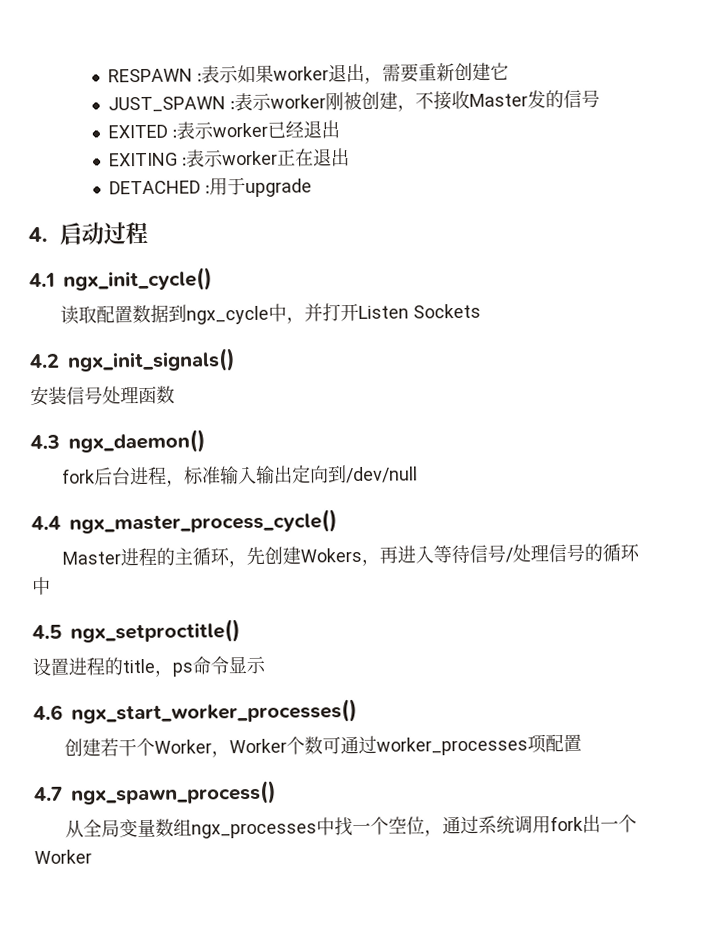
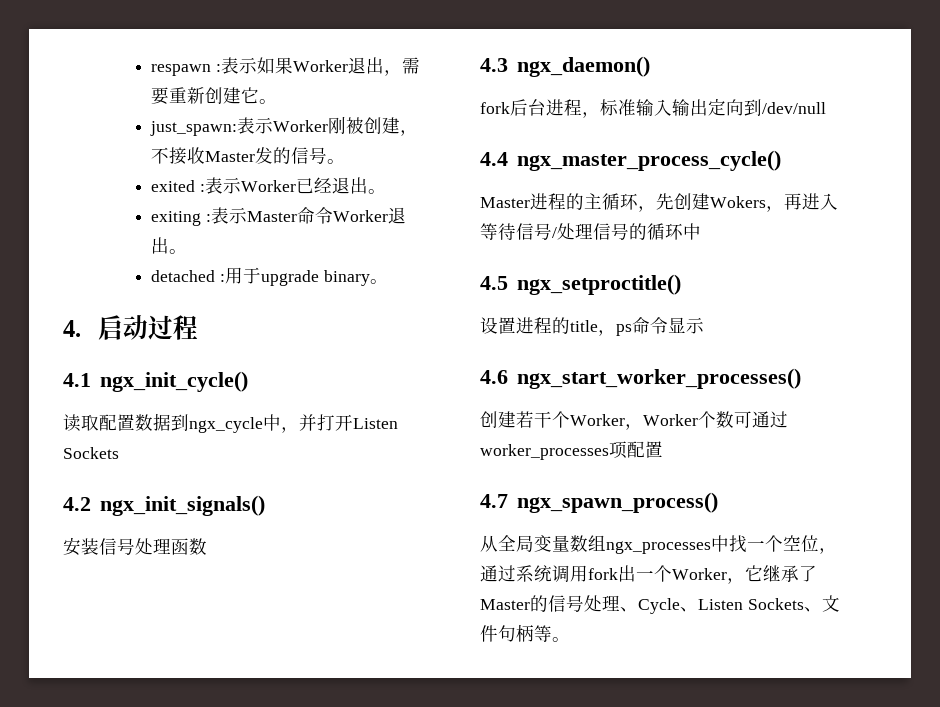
[107,68,193,83] RESPAWN -> [151,64,212,76] respawn
[272,66,329,81] worker -> [293,60,349,72] Worker
[107,92,326,113] // JUST_SPAWN :表示worker -> [259,99,278,104] [150,117,329,136] 。 // just_spawn:表示Worker
[107,121,268,140] // EXITED :表示worker -> [327,159,346,164] [151,177,297,194] 。 // exited :表示Worker
[108,148,350,168] [108,180,201,195] // EXITING :表示worker正在退出 // DETACHED -> [368,189,387,194] [151,207,407,226] [151,237,188,254] [151,270,216,282] 。 // exiting :表示Master命令Worker退出。 // detached
(312, 188) none -> [323,270,388,286] binary。
(92, 857) none -> [727,565,817,584] [480,595,840,614] [480,624,570,642] ，它继承了Master的信号处理、Cycle、Listen Sockets、文件句柄等。

